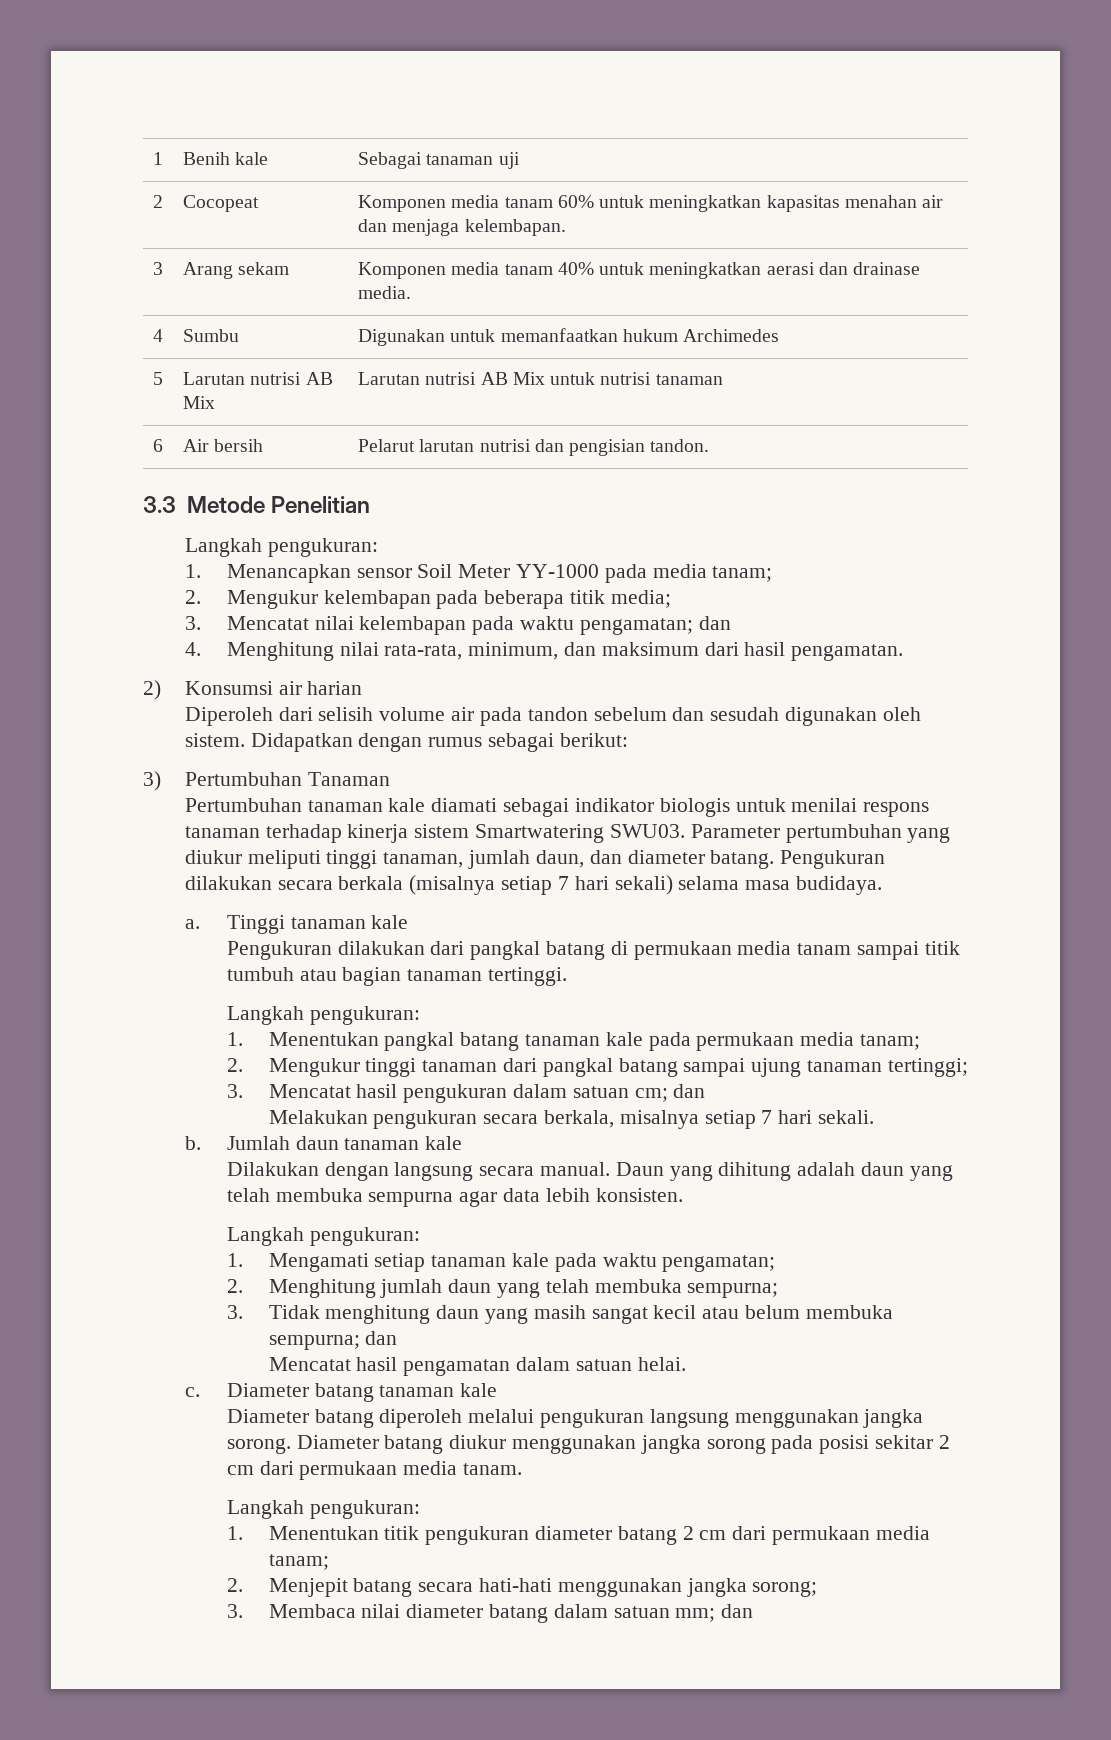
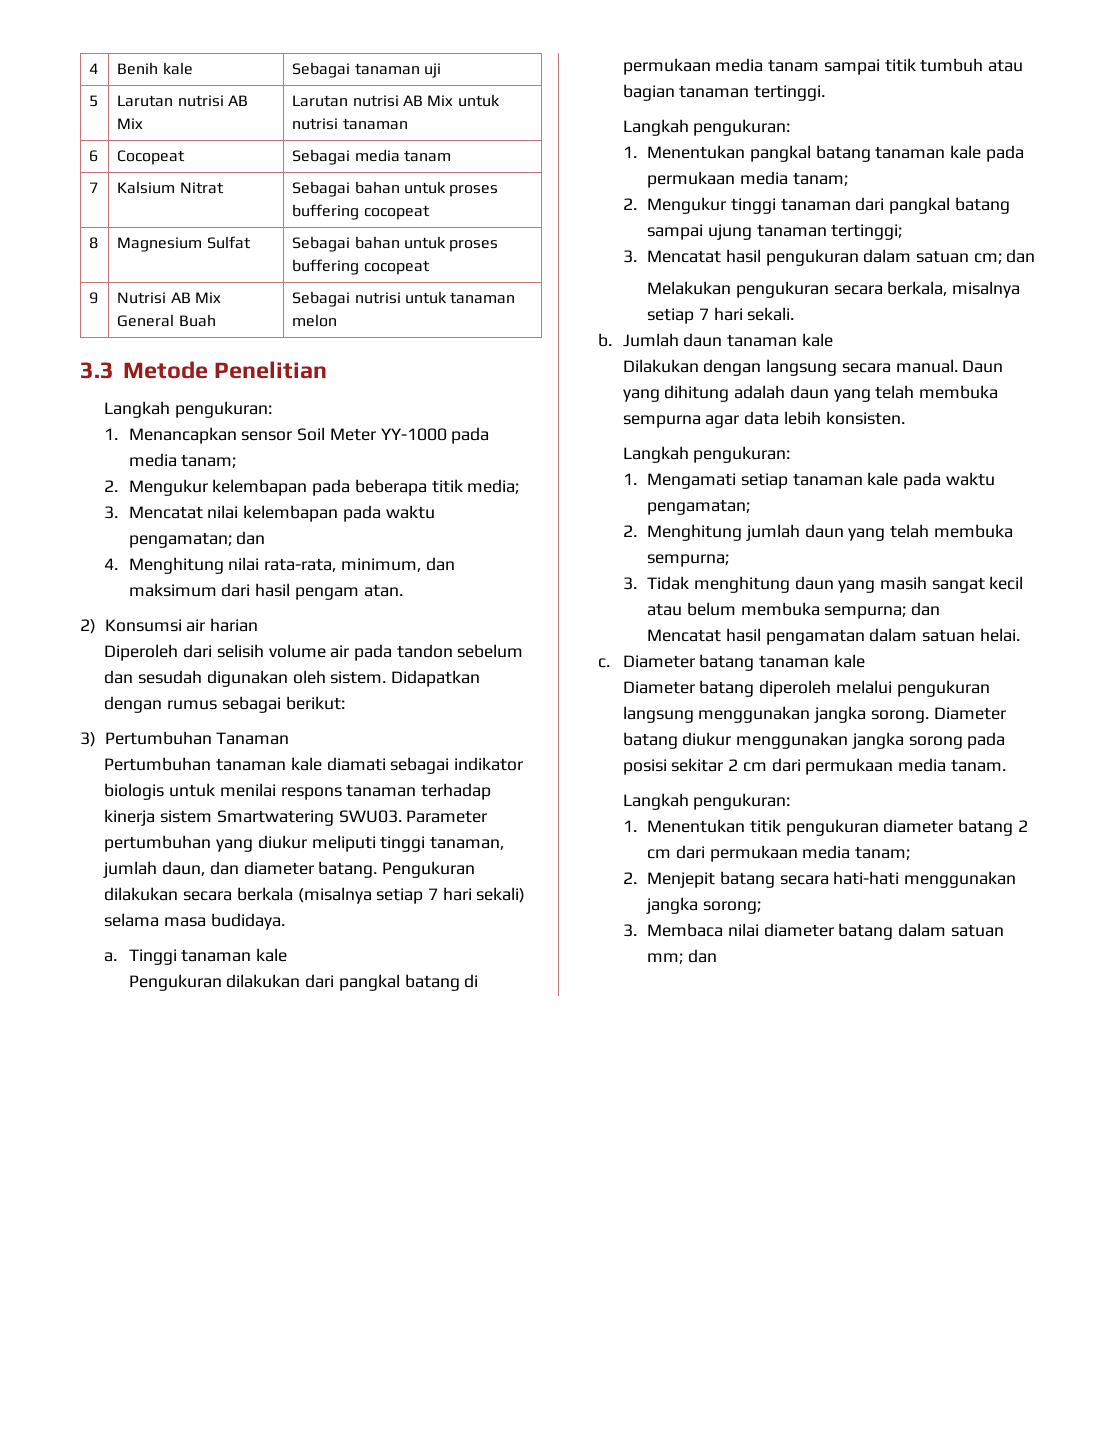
[152,152,163,165] 1 -> [89,63,99,74] 4
[152,195,163,208] [182,195,259,212] [357,195,944,212] [357,219,566,236] [152,262,163,275] [182,262,290,279] [357,262,921,279] [357,286,411,299] [152,329,163,342] [182,329,239,342] [357,328,780,346] // 2 | Cocopeat | Komponen media tanam 60% untuk meningkatkan kapasitas menahan air dan menjaga kelembapan. // 3 | Arang sekam | Komponen media tanam 40% untuk meningkatkan aerasi dan drainase media. // 4 | Sumbu | Digunakan untuk memanfaatkan hukum Archimedes -> (441, 70) none
[182,439,264,452] [357,439,710,456] Air bersih | Pelarut larutan nutrisi dan pengisian tandon. -> [117,150,186,165] [292,149,451,165] [89,182,99,193] [117,181,224,194] [292,181,499,197] [292,204,430,220] [89,237,99,249] [117,236,251,252] [292,236,499,252] [292,259,430,275] [89,292,99,304] [117,292,221,304] [117,314,216,327] [292,291,516,307] [292,314,338,327] Cocopeat | Sebagai media tanam // 7 | Kalsium Nitrat | Sebagai bahan untuk proses buffering cocopeat // 8 | Magnesium Sulfat | Sebagai bahan untuk proses buffering cocopeat // 9 | Nutrisi AB Mix General Buah | Sebagai nutrisi untuk tanaman melon
[791,644,904,661] pengamatan. -> [294,584,403,600] pengam atan.

